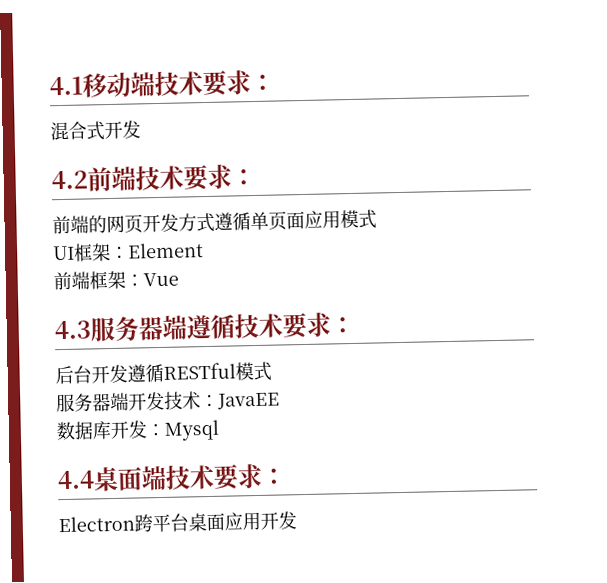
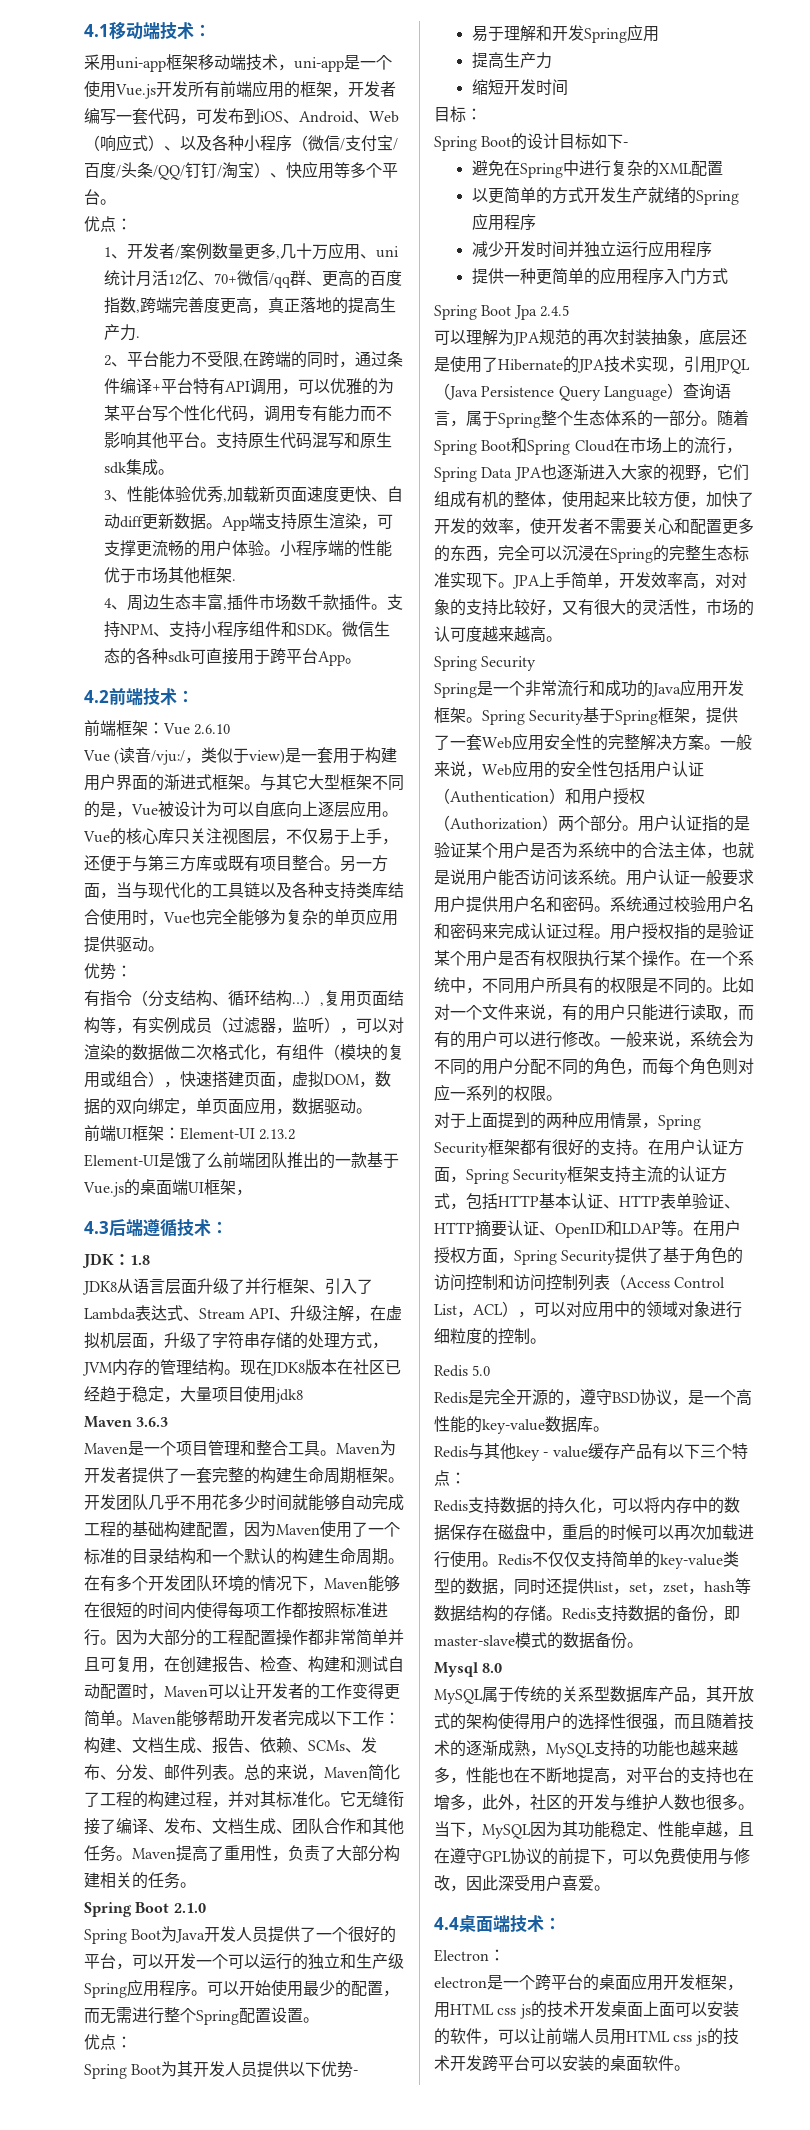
[202,70,275,97] [50,120,141,141] 要求： // 混合式开发 -> [194,24,211,37] [84,54,392,72] [84,80,396,99] [84,108,399,125] [84,134,398,152] [84,161,398,180] [84,189,116,205] [84,216,132,232] [104,242,400,260] [104,270,403,288] [104,297,397,314] [104,324,141,341] [104,351,404,368] [104,378,395,395] [104,405,393,422] [104,432,393,449] [104,459,175,476] [104,486,404,503] [104,513,394,531] [104,540,393,557] [104,567,237,584] [104,594,404,611] [104,621,391,638] [104,648,362,666] ： // 采用uni-app框架移动端技术，uni-app是一个使用Vue.js开发所有前端应用的框架，开发者编写一套代码，可发布到iOS、Android、Web（响应式）、以及各种小程序（微信/支付宝/百度/头条/QQ/钉钉/淘宝）、快应用等多个平台。 // 优点： // 1、开发者/案例数量更多,几十万应用、uni统计月活12亿、70+微信/qq群、更高的百度指数,跨端完善度更高，真正落地的提高生产力. // 2、平台能力不受限,在跨端的同时，通过条件编译+平台特有API调用，可以优雅的为某平台写个性化代码，调用专有能力而不影响其他平台。支持原生代码混写和原生sdk集成。 // 3、性能体验优秀,加载新页面速度更快、自动diff更新数据。App端支持原生渲染，可支撑更流畅的用户体验。小程序端的性能优于市场其他框架. // 4、周边生态丰富,插件市场数千款插件。支持NPM、支持小程序组件和SDK。微信生态的各种sdk可直接用于跨平台App。
[183,164,232,191] 要求 -> (177, 696) none
[88,209,377,234] [53,242,204,262] [53,270,179,291] 的网页开发方式遵循单页面应用模式 // UI框架：Element // 前端框架：Vue -> [116,720,231,736] [83,747,398,765] [84,774,404,791] [84,800,398,818] [83,828,398,845] [84,855,388,872] [84,882,404,899] [84,908,398,926] [84,936,164,953] [84,963,132,980] [84,990,404,1007] [84,1017,404,1034] [84,1044,404,1061] [84,1071,391,1088] [84,1097,372,1115] [84,1125,296,1142] [84,1152,399,1169] [83,1179,252,1197] 框架：Vue 2.6.10 // Vue (读音/vjuː/，类似于view)是一套用于构建用户界面的渐进式框架。与其它大型框架不同的是，Vue被设计为可以自底向上逐层应用。Vue的核心库只关注视图层，不仅易于上手，还便于与第三方库或既有项目整合。另一方面，当与现代化的工具链以及各种支持类库结合使用时，Vue也完全能够为复杂的单页应用提供驱动。 // 优势： // 有指令（分支结构、循环结构…）,复用页面结构等，有实例成员（过滤器，监听），可以对渲染的数据做二次格式化，有组件（模块的复用或组合），快速搭建页面，虚拟DOM，数据的双向绑定，单页面应用，数据驱动。 // 前端UI框架：Element-UI 2.13.2 // Element-UI是饿了么前端团队推出的一款基于Vue.js的桌面端UI框架，
[90,315,163,342] 服务器 -> [109,1219,126,1236] 后
[282,312,355,339] [55,361,272,385] [56,391,280,413] [56,419,220,441] 要求： // 后台开发遵循RESTful模式 // 服务器端开发技术：JavaEE // 数据库开发：Mysql -> [211,1221,228,1234] [82,1253,150,1268] [82,1278,373,1295] [84,1305,403,1322] [84,1332,388,1349] [82,1359,401,1376] [84,1386,303,1404] [84,1416,169,1428] [84,1440,396,1456] [84,1467,404,1484] [84,1494,404,1511] [84,1521,400,1538] [84,1548,404,1565] [84,1575,400,1592] [84,1602,388,1619] [84,1629,404,1646] [84,1656,404,1673] [84,1683,400,1700] [84,1710,400,1727] [84,1737,377,1754] [84,1764,400,1781] [84,1791,404,1808] [84,1818,404,1835] [84,1845,400,1862] [84,1872,196,1889] [84,1902,206,1917] [84,1926,397,1944] [84,1953,404,1970] [84,1979,399,1998] [84,2007,319,2025] [84,2034,132,2050] [84,2061,359,2079] [471,24,659,43] [471,52,552,69] [471,79,568,96] [434,106,482,123] [434,133,629,151] [471,160,723,178] [471,187,739,205] [471,213,536,231] [471,240,712,258] [471,267,728,285] [434,305,569,320] [434,329,747,346] [434,356,750,374] [434,383,731,401] [434,410,749,428] [434,437,742,455] [434,464,749,482] [434,491,754,508] [434,518,754,535] [434,545,749,563] [434,572,747,589] [434,599,754,616] [434,626,562,643] [434,656,537,671] [434,679,744,698] [434,707,739,725] [434,733,752,751] [434,760,704,778] [434,788,645,805] [434,815,750,832] [434,842,754,859] [434,869,754,886] [434,896,754,913] [434,923,754,940] [434,950,754,967] [434,977,754,994] [434,1004,754,1021] [434,1031,754,1048] [434,1058,754,1075] [434,1084,562,1102] [434,1111,701,1130] [434,1139,744,1157] [434,1166,728,1184] [434,1193,740,1210] [434,1220,741,1238] [434,1247,744,1265] [434,1274,726,1291] [434,1300,742,1318] [434,1328,546,1345] [434,1365,491,1377] [434,1389,752,1406] [434,1416,609,1434] [434,1443,748,1461] [434,1470,466,1486] [434,1497,740,1514] [434,1523,754,1541] [434,1551,739,1569] [434,1578,751,1595] [434,1605,740,1622] [434,1632,643,1649] [434,1662,503,1677] [434,1686,754,1704] [434,1713,754,1730] [434,1740,738,1758] [434,1767,754,1784] [434,1794,754,1811] [434,1821,754,1839] [434,1848,750,1865] [434,1875,610,1892] ： // JDK：1.8 // JDK8从语言层面升级了并行框架、引入了Lambda表达式、Stream API、升级注解，在虚拟机层面，升级了字符串存储的处理方式，JVM内存的管理结构。现在JDK8版本在社区已经趋于稳定，大量项目使用jdk8 // Maven 3.6.3 // Maven是一个项目管理和整合工具。Maven为开发者提供了一套完整的构建生命周期框架。开发团队几乎不用花多少时间就能够自动完成工程的基础构建配置，因为Maven使用了一个标准的目录结构和一个默认的构建生命周期。在有多个开发团队环境的情况下，Maven能够在很短的时间内使得每项工作都按照标准进行。因为大部分的工程配置操作都非常简单并且可复用，在创建报告、检查、构建和测试自动配置时，Maven可以让开发者的工作变得更简单。Maven能够帮助开发者完成以下工作：构建、文档生成、报告、依赖、SCMs、发布、分发、邮件列表。总的来说，Maven简化了工程的构建过程，并对其标准化。它无缝衔接了编译、发布、文档生成、团队合作和其他任务。Maven提高了重用性，负责了大部分构建相关的任务。 // Spring Boot 2.1.0 // Spring Boot为Java开发人员提供了一个很好的平台，可以开发一个可以运行的独立和生产级Spring应用程序。可以开始使用最少的配置，而无需进行整个Spring配置设置。 // 优点： // Spring Boot为其开发人员提供以下优势- // 易于理解和开发Spring应用 // 提高生产力 // 缩短开发时间 // 目标： // Spring Boot的设计目标如下- // 避免在Spring中进行复杂的XML配置 // 以更简单的方式开发生产就绪的Spring应用程序 // 减少开发时间并独立运行应用程序 // 提供一种更简单的应用程序入门方式 // Spring Boot Jpa 2.4.5 // 可以理解为JPA规范的再次封装抽象，底层还是使用了Hibernate的JPA技术实现，引用JPQL（Java Persistence Query Language）查询语言，属于Spring整个生态体系的一部分。随着Spring Boot和Spring Cloud在市场上的流行，Spring Data JPA也逐渐进入大家的视野，它们组成有机的整体，使用起来比较方便，加快了开发的效率，使开发者不需要关心和配置更多的东西，完全可以沉浸在Spring的完整生态标准实现下。JPA上手简单，开发效率高，对对象的支持比较好，又有很大的灵活性，市场的认可度越来越高。 // Spring Security // Spring是一个非常流行和成功的Java应用开发框架。Spring Security基于Spring框架，提供了一套Web应用安全性的完整解决方案。一般来说，Web应用的安全性包括用户认证（Authentication）和用户授权（Authorization）两个部分。用户认证指的是验证某个用户是否为系统中的合法主体，也就是说用户能否访问该系统。用户认证一般要求用户提供用户名和密码。系统通过校验用户名和密码来完成认证过程。用户授权指的是验证某个用户是否有权限执行某个操作。在一个系统中，不同用户所具有的权限是不同的。比如对一个文件来说，有的用户只能进行读取，而有的用户可以进行修改。一般来说，系统会为不同的用户分配不同的角色，而每个角色则对应一系列的权限。 // 对于上面提到的两种应用情景，Spring Security框架都有很好的支持。在用户认证方面，Spring Security框架支持主流的认证方式，包括HTTP基本认证、HTTP表单验证、HTTP摘要认证、OpenID和LDAP等。在用户授权方面，Spring Security提供了基于角色的访问控制和访问控制列表（Access Control List，ACL），可以对应用中的领域对象进行细粒度的控制。 // Redis 5.0 // Redis是完全开源的，遵守BSD协议，是一个高性能的key-value数据库。 // Redis与其他key - value缓存产品有以下三个特点： // Redis支持数据的持久化，可以将内存中的数据保存在磁盘中，重启的时候可以再次加载进行使用。Redis不仅仅支持简单的key-value类型的数据，同时还提供list，set，zset，hash等数据结构的存储。Redis支持数据的备份，即master-slave模式的数据备份。 // Mysql 8.0 // MySQL属于传统的关系型数据库产品，其开放式的架构使得用户的选择性很强，而且随着技术的逐渐成熟，MySQL支持的功能也越来越多，性能也在不断地提高，对平台的支持也在增多，此外，社区的开发与维护人数也很多。当下，MySQL因为其功能稳定、性能卓越，且在遵守GPL协议的前提下，可以免费使用与修改，因此深受用户喜爱。
[213,463,263,490] 要求 -> (544, 1923) none
[134,511,297,533] 跨平台桌面应用开发 -> [489,1949,505,1961] [434,1973,743,1991] [434,2001,739,2019] [434,2028,739,2046] [434,2055,690,2072] ： // electron是一个跨平台的桌面应用开发框架，用HTML css js的技术开发桌面上面可以安装的软件，可以让前端人员用HTML css js的技术开发跨平台可以安装的桌面软件。

